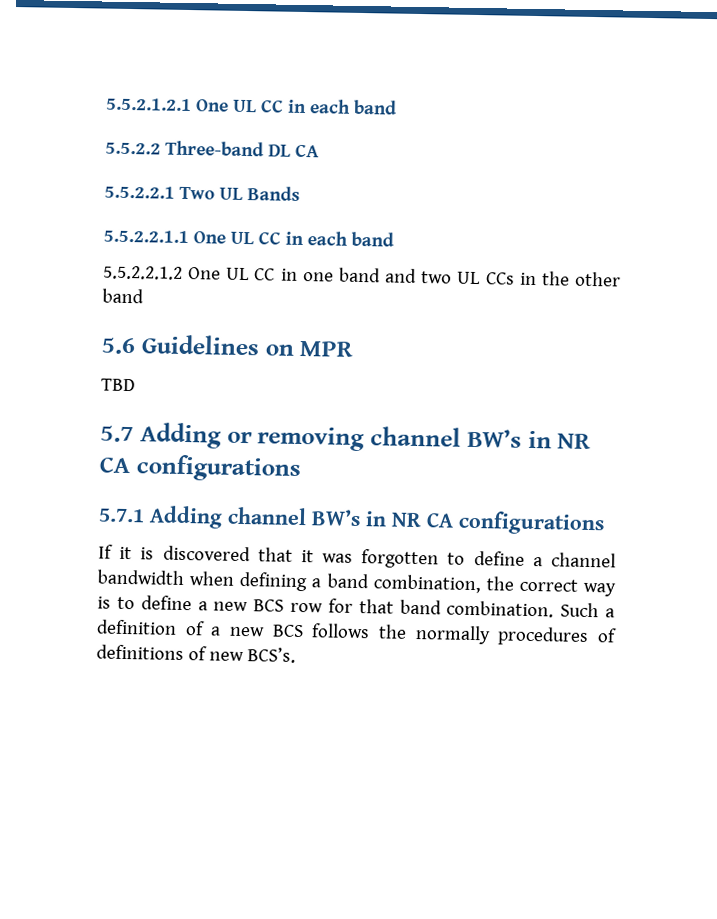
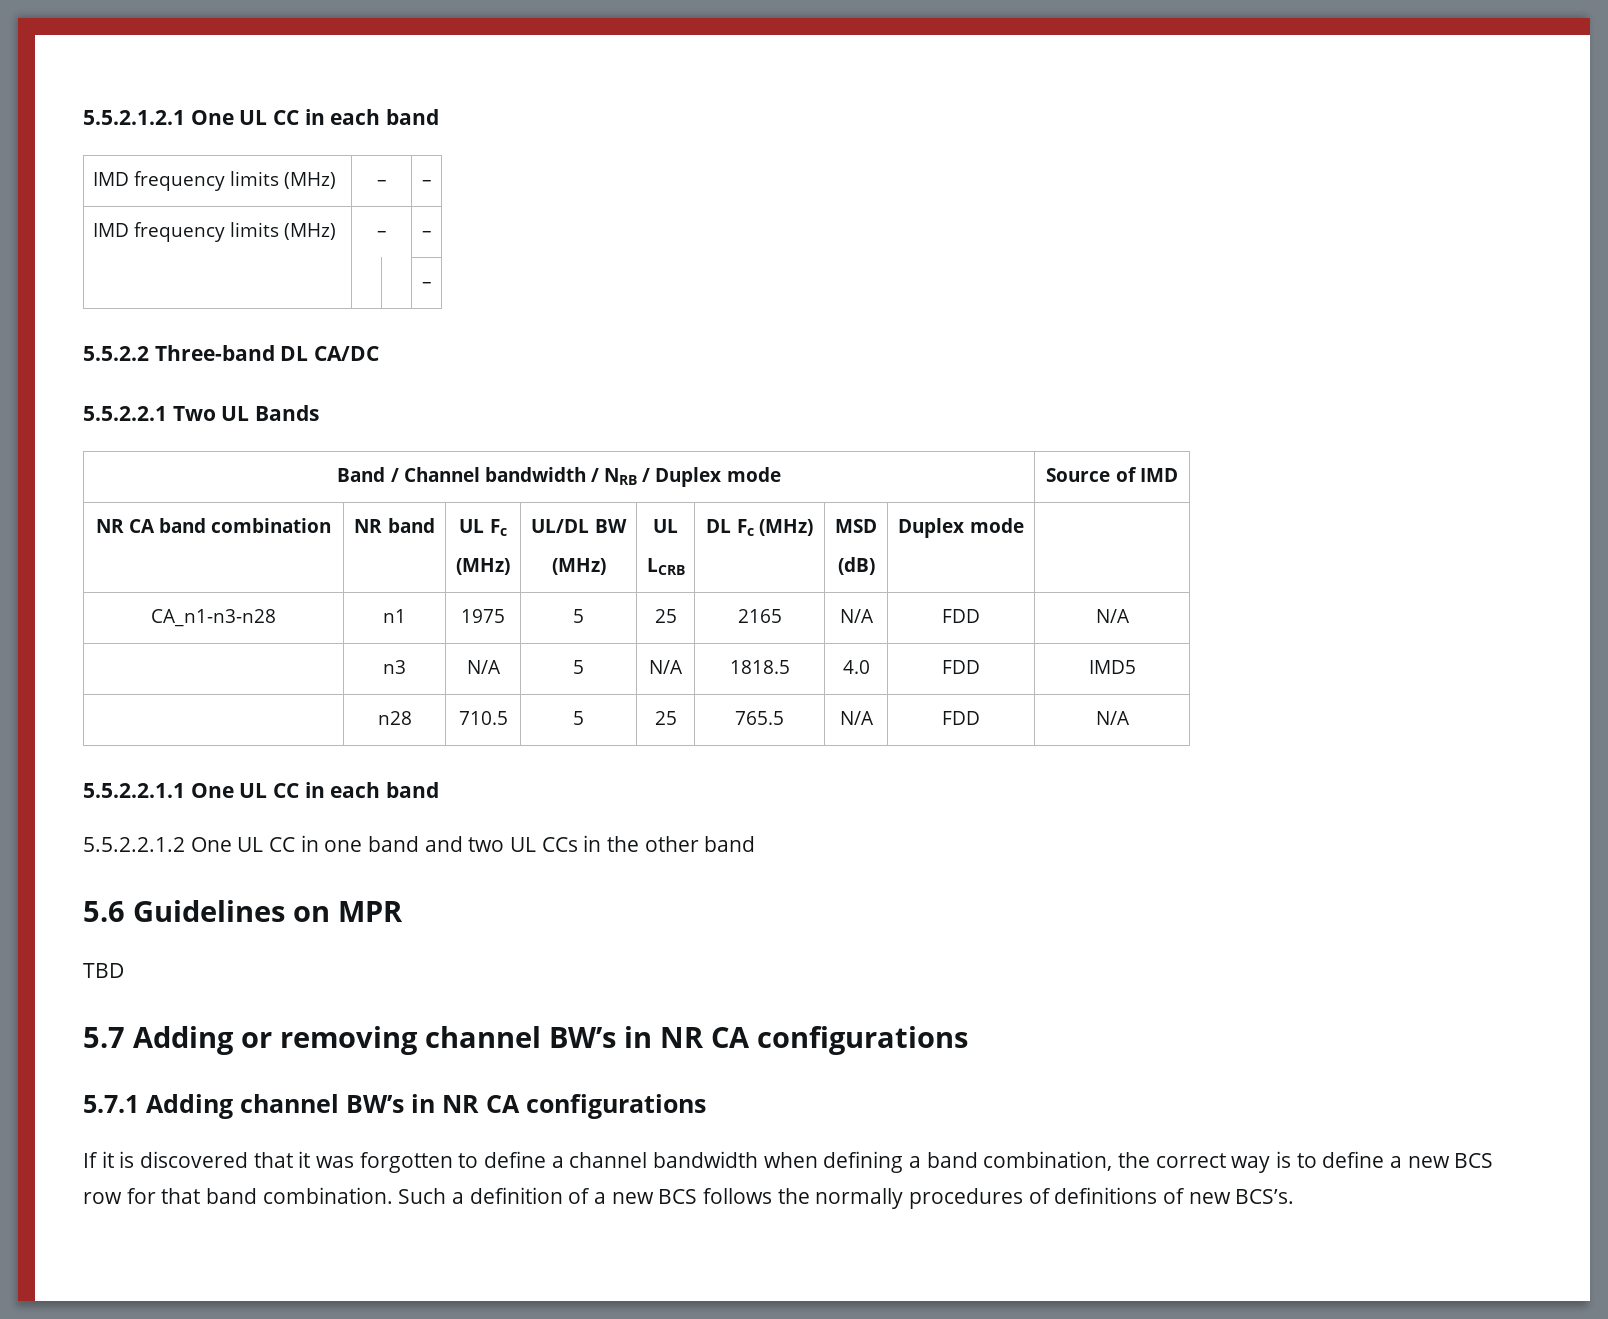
(397, 107) none -> [92,171,337,191] [376,180,387,186] [421,180,432,186] [92,222,337,242] [376,231,387,237] [421,231,432,237] [421,282,432,288] // IMD frequency limits (MHz) | – | – // IMD frequency limits (MHz) | – | – // | | | –
[295,143,319,158] CA -> [314,346,380,361] CA/DC
(300, 193) none -> [337,467,781,487] [1046,467,1178,482] [95,518,332,533] [354,518,435,533] [459,519,507,536] [456,558,510,575] [531,519,627,533] [551,558,606,575] [653,519,678,533] [646,558,685,575] [706,519,813,536] [835,519,877,533] [837,557,875,575] [898,518,1024,538] [151,609,276,627] [383,609,406,623] [461,609,505,623] [573,609,584,623] [654,609,677,623] [737,609,782,623] [839,609,874,623] [942,609,980,623] [1095,609,1130,623] [383,660,406,674] [466,660,501,674] [573,660,584,674] [649,660,683,674] [729,660,790,674] [842,660,870,674] [942,660,980,674] [1088,660,1136,674] [377,711,412,725] [458,711,508,725] [573,711,584,725] [654,711,677,725] [735,711,784,725] [839,711,874,725] [942,711,980,725] [1095,711,1130,725] // Band / Channel bandwidth / NRB / Duplex mode | Source of IMD // NR CA band combination | NR band | UL Fc // (MHz) | UL/DL BW // (MHz) | UL // LCRB | DL Fc (MHz) | MSD // (dB) | Duplex mode | // CA_n1-n3-n28 | n1 | 1975 | 5 | 25 | 2165 | N/A | FDD | N/A // | n3 | N/A | 5 | N/A | 1818.5 | 4.0 | FDD | IMD5 // | n28 | 710.5 | 5 | 25 | 765.5 | N/A | FDD | N/A

